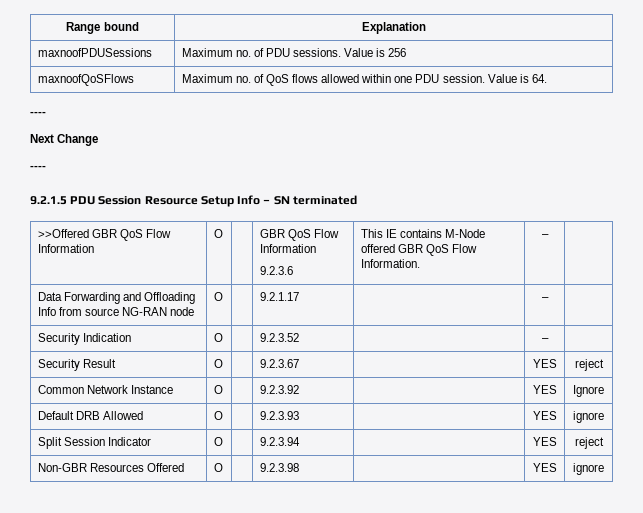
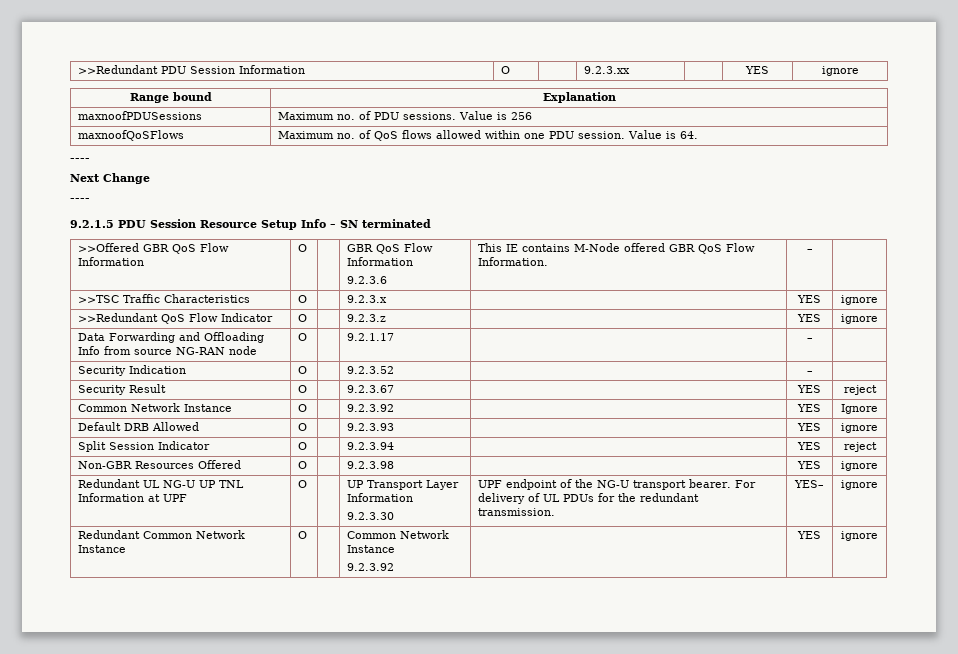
(66, 28) none -> [78,65,306,74] [501,66,511,74] [584,66,631,74] [745,66,769,74] [821,66,859,76] >>Redundant PDU Session Information | O | | 9.2.3.xx | | YES | ignore //
(549, 236) none -> [78,294,251,303] [298,295,308,303] [347,295,388,303] [797,295,821,303] [841,295,878,305] [78,313,274,324] [298,314,308,322] [347,314,387,322] [797,314,821,322] [841,314,878,324] // >>TSC Traffic Characteristics | O | | 9.2.3.x | | YES | ignore // >>Redundant QoS Flow Indicator | O | | 9.2.3.z | | YES | ignore
(604, 469) none -> [78,479,245,488] [78,493,188,502] [298,480,308,488] [347,480,460,490] [347,493,414,502] [347,512,395,520] [478,479,757,490] [478,493,700,504] [478,508,556,516] [794,480,824,488] [841,480,878,490] [78,530,246,539] [78,545,127,553] [298,531,308,539] [347,530,450,539] [347,545,396,553] [347,563,395,571] [797,531,821,539] [841,531,878,541] // Redundant UL NG-U UP TNL Information at UPF | O | | UP Transport Layer Information // 9.2.3.30 | UPF endpoint of the NG-U transport bearer. For delivery of UL PDUs for the redundant transmission. | YES– | ignore // Redundant Common Network Instance | O | | Common Network Instance // 9.2.3.92 | | YES | ignore

